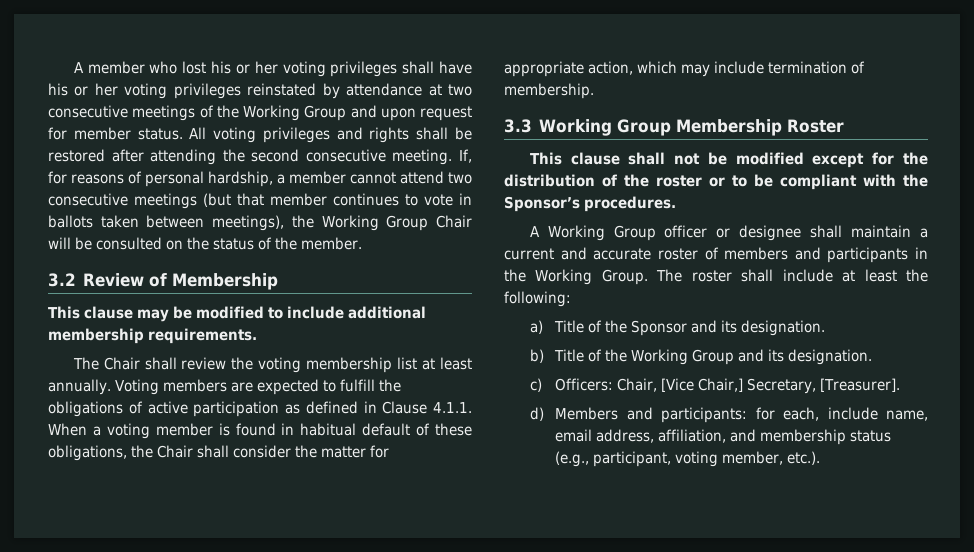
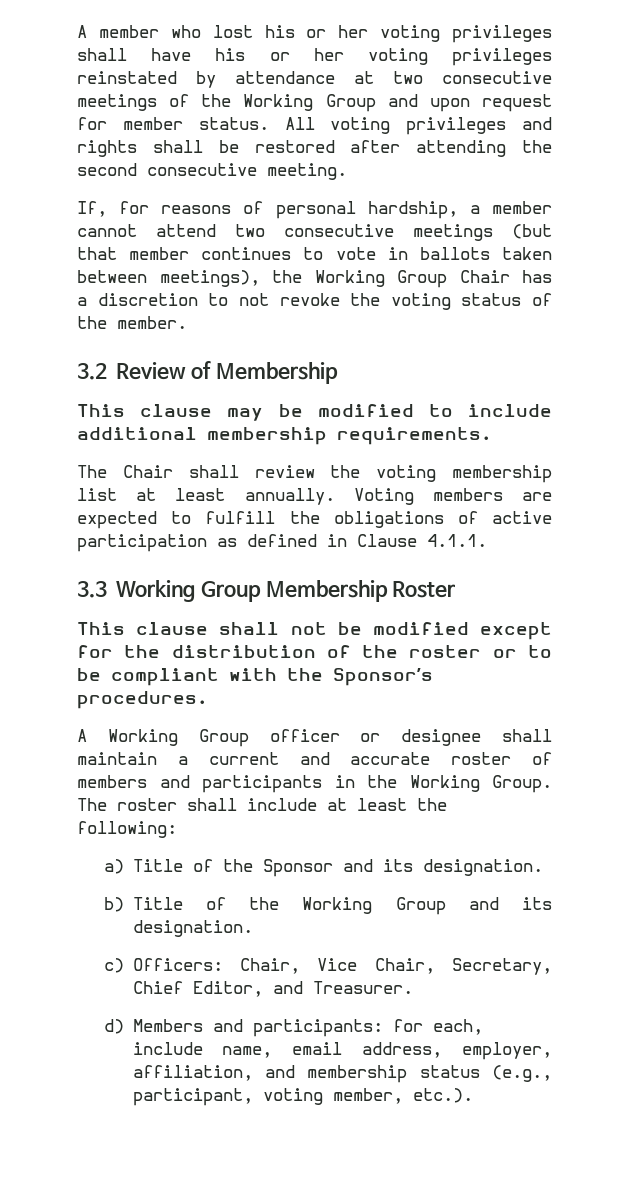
(453, 157) none -> (347, 171) //
[48,237,209,250] will be consulted on the -> [522,270,552,283] [77,293,451,310] has a discretion to not revoke the voting
[48,423,472,439] [48,445,389,461] [504,61,865,77] [504,83,594,99] When a voting member is found in habitual default of these obligations, the Chair shall consider the matter for appropriate action, which may include termination of membership. -> (487, 540) none
[661,378,901,394] [Vice Chair,] Secretary, [Treasurer]. -> [317,958,552,975] [132,981,413,997] Vice Chair, Secretary, Chief Editor, and Treasurer.
(655, 436) none -> [462,1042,553,1060] employer,

